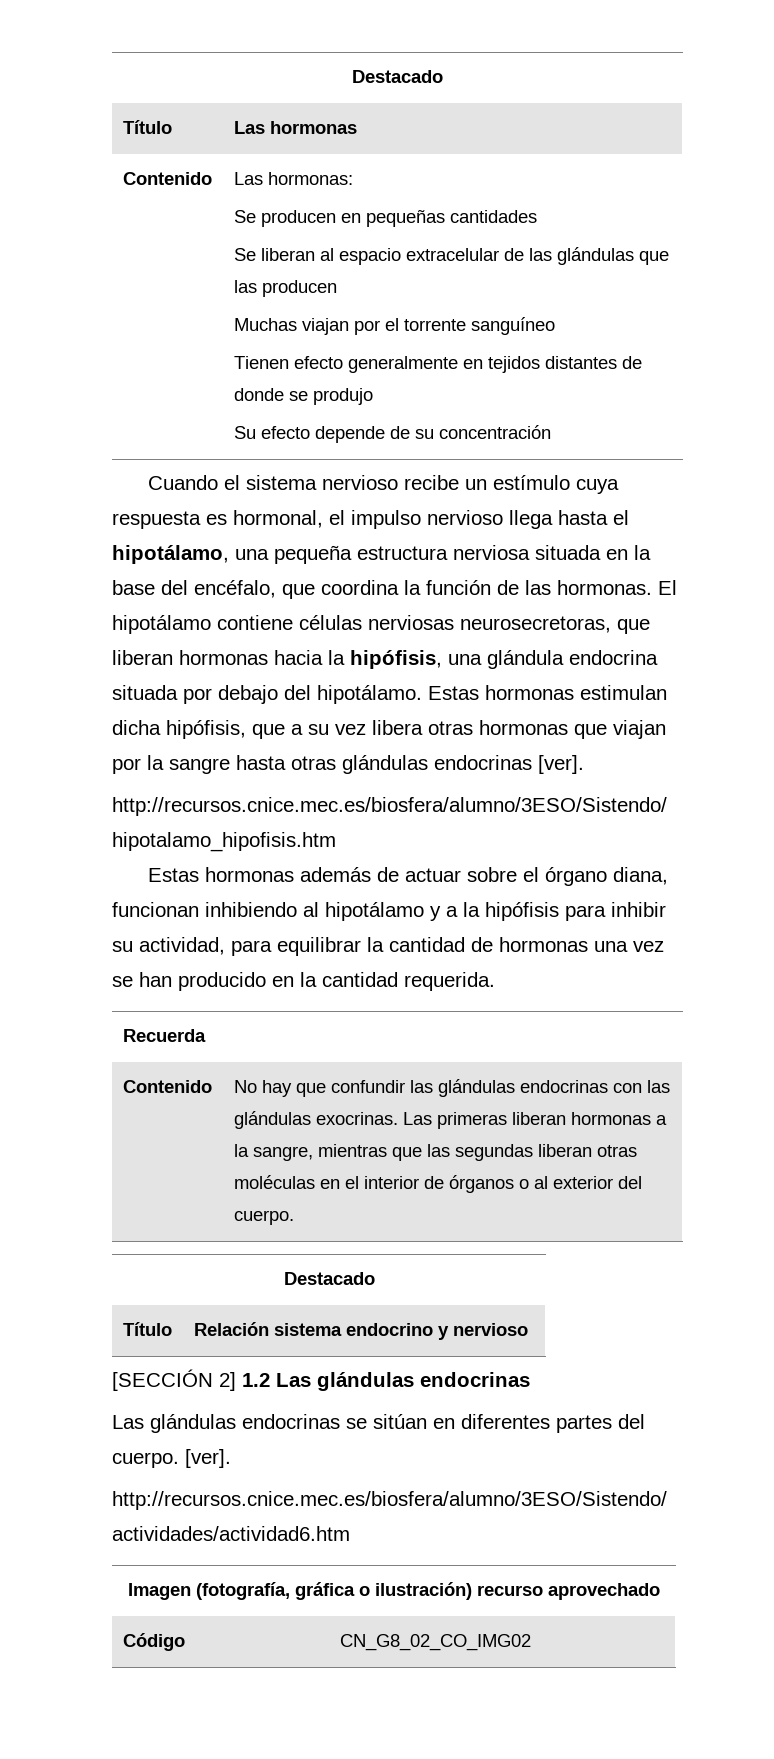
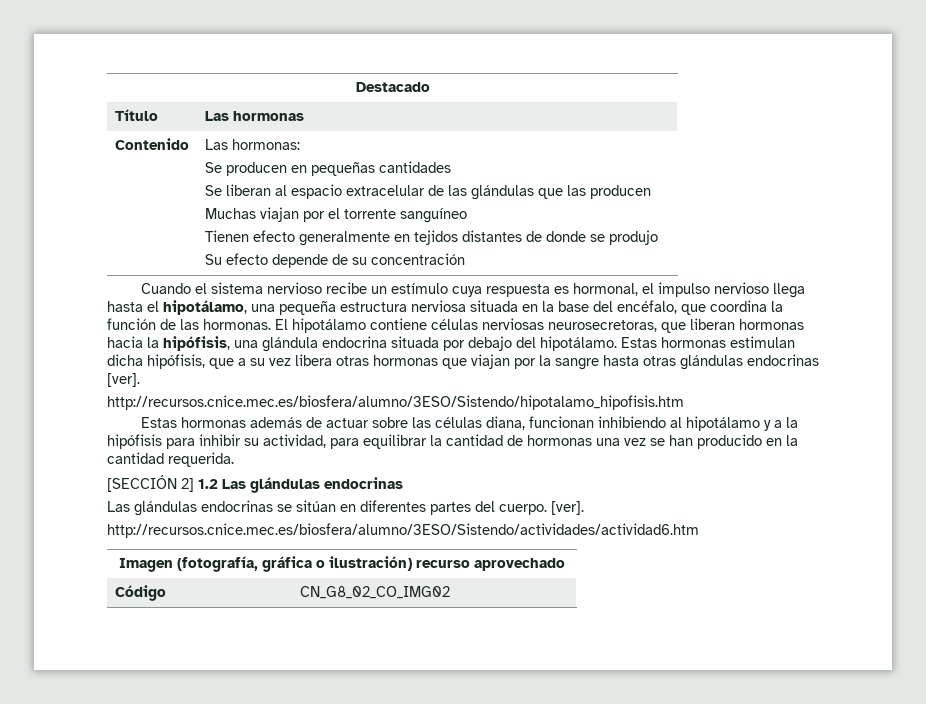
[523,867,608,886] el órgano -> [412,417,483,428] las células
[122,1029,206,1042] [122,1080,212,1093] [233,1079,670,1097] [233,1111,667,1129] [233,1144,637,1161] [233,1175,642,1193] [233,1210,294,1225] [283,1272,375,1285] [122,1322,172,1336] [193,1322,528,1340] // Recuerda // Contenido | No hay que confundir las glándulas endocrinas con las glándulas exocrinas. Las primeras liberan hormonas a la sangre, mientras que las segundas liberan otras moléculas en el interior de órganos o al exterior del cuerpo. // Destacado // Título | Relación sistema endocrino y nervioso -> (234, 459) none

